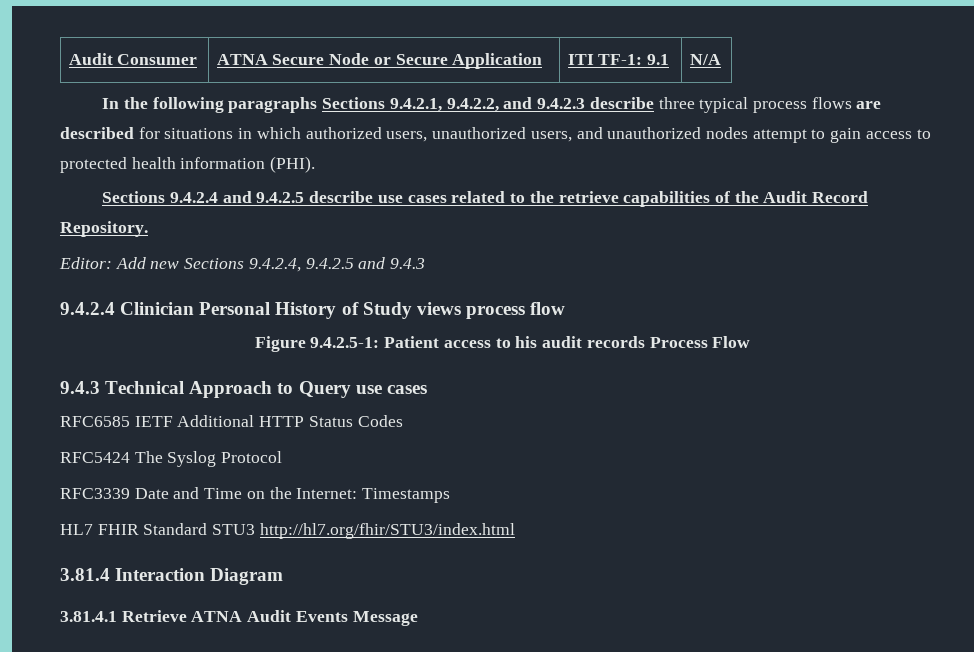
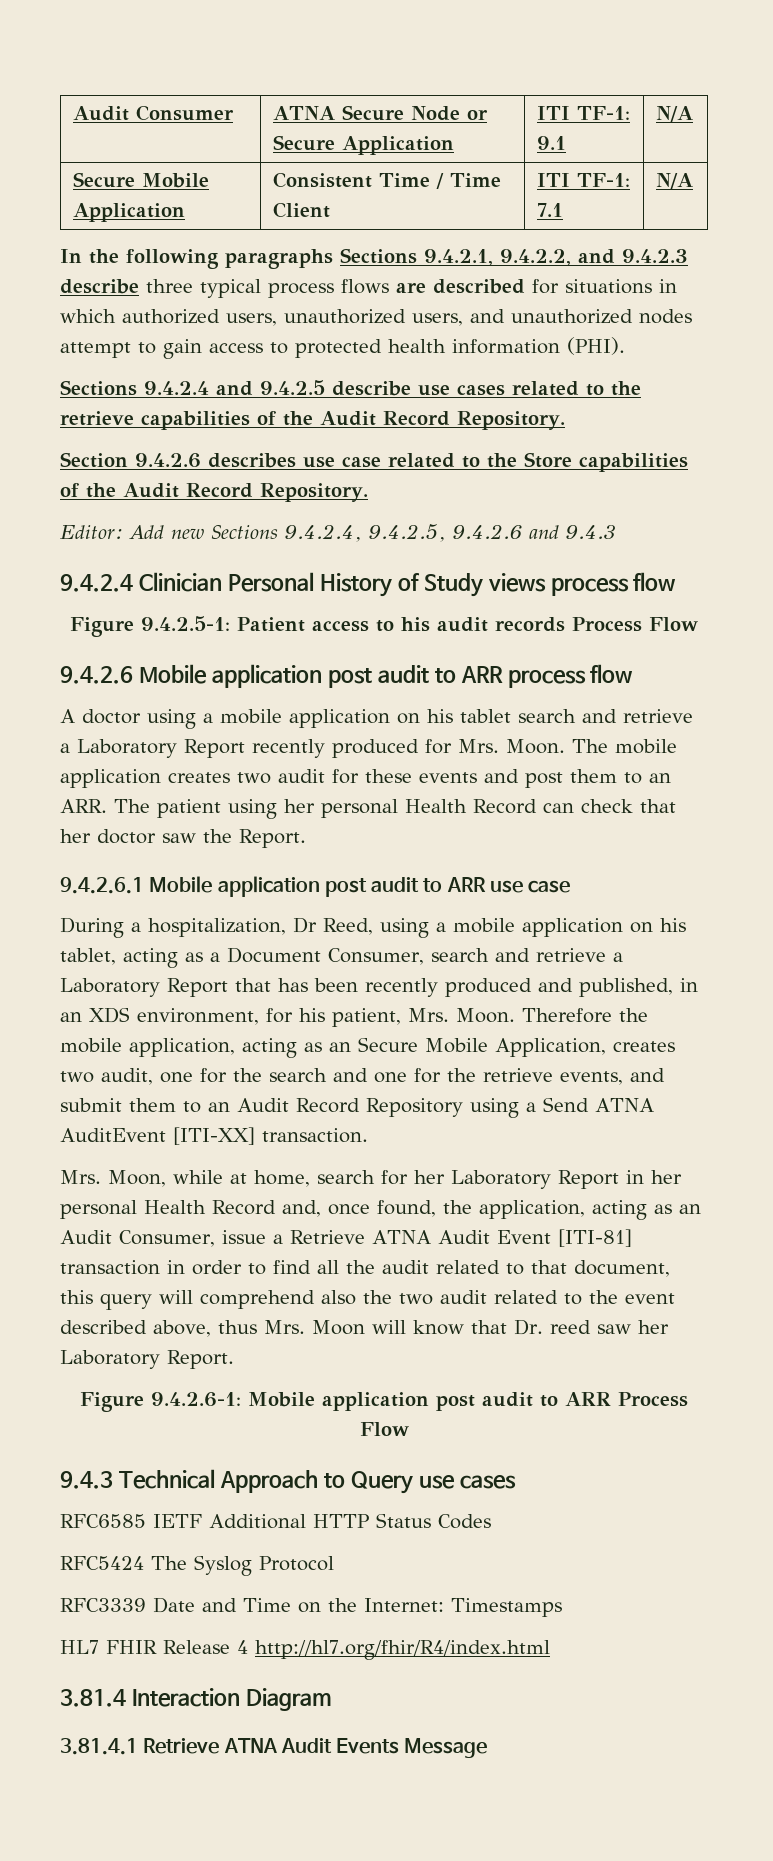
(721, 59) none -> [72,172,209,188] [72,203,185,222] [272,172,501,189] [272,202,330,218] [536,173,630,187] [536,203,563,217] [655,173,693,189] // Secure Mobile Application | Consistent Time / Time Client | ITI TF-1: 7.1 | N/A
(148, 229) none -> [60,452,688,472] [60,483,368,502] // Section 9.4.2.6 describes use case related to the Store capabilities of the Audit Record Repository.
[305,258,354,269] 9.4.2.5 -> [369,524,522,542] 9.4.2.5, 9.4.2.6
(751, 342) none -> [60,664,634,688] [60,709,693,729] [60,739,677,758] [60,769,671,788] [60,799,676,819] [60,829,306,848] [60,876,571,897] [60,917,686,938] [60,947,623,968] [60,978,698,997] [60,1007,648,1027] [60,1037,675,1058] [60,1068,665,1085] [60,1097,654,1118] [60,1127,368,1145] [60,1170,682,1189] [60,1200,701,1220] [60,1229,632,1247] [60,1260,670,1277] [60,1290,675,1310] [60,1319,669,1337] [60,1350,234,1369] [80,1392,688,1412] [359,1422,409,1436] // 9.4.2.6 Mobile application post audit to ARR process flow // A doctor using a mobile application on his tablet search and retrieve a Laboratory Report recently produced for Mrs. Moon. The mobile application creates two audit for these events and post them to an ARR. The patient using her personal Health Record can check that her doctor saw the Report. // 9.4.2.6.1 Mobile application post audit to ARR use case // During a hospitalization, Dr Reed, using a mobile application on his tablet, acting as a Document Consumer, search and retrieve a Laboratory Report that has been recently produced and published, in an XDS environment, for his patient, Mrs. Moon. Therefore the mobile application, acting as an Secure Mobile Application, creates two audit, one for the search and one for the retrieve events, and submit them to an Audit Record Repository using a Send ATNA AuditEvent [ITI-XX] transaction. // Mrs. Moon, while at home, search for her Laboratory Report in her personal Health Record and, once found, the application, acting as an Audit Consumer, issue a Retrieve ATNA Audit Event [ITI-81] transaction in order to find all the audit related to that document, this query will comprehend also the two audit related to the event described above, thus Mrs. Moon will know that Dr. reed saw her Laboratory Report. // Figure 9.4.2.6-1: Mobile application post audit to ARR Process Flow
[143,523,515,539] Standard STU3 http://hl7.org/fhir/STU3/index.html -> [163,1640,550,1660] Release 4 http://hl7.org/fhir/R4/index.html

